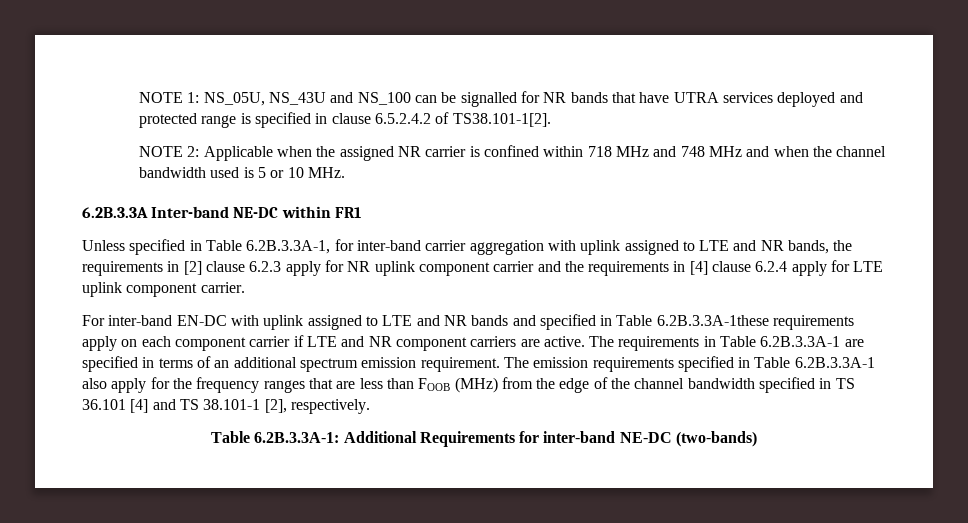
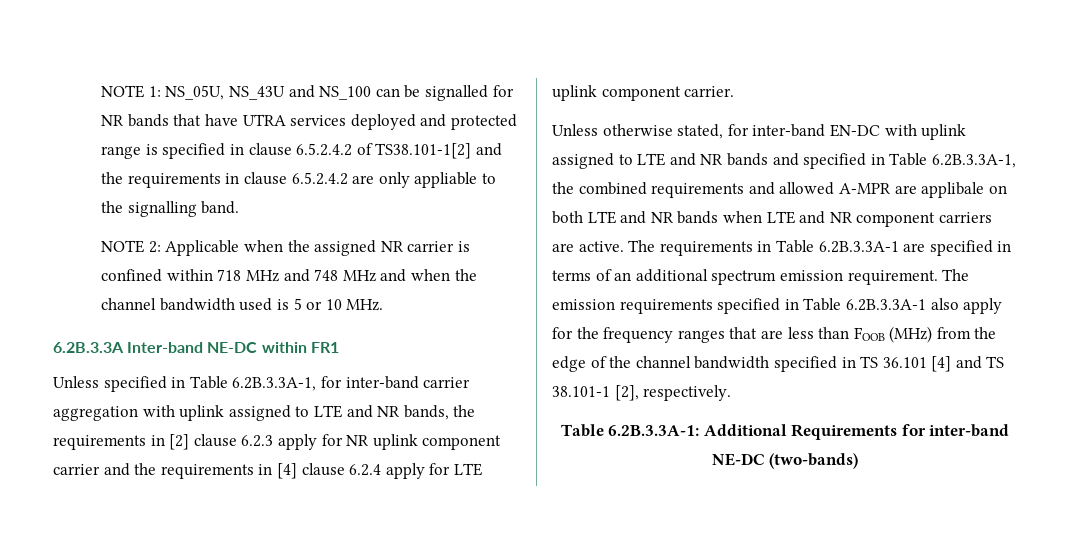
[452,113,551,127] TS38.101-1[2]. -> [375,143,503,159] [101,172,497,188] [101,201,240,217] TS38.101-1[2] and the requirements in clause 6.5.2.4.2 are only appliable to the signalling band.
[82,315,105,326] For -> [552,124,749,139] Unless otherwise stated, for
[656,315,855,330] [82,335,304,351] 6.2B.3.3A-1these requirements apply on each component carrier if -> [931,154,1016,168] [552,182,1007,198] [552,211,762,224] 6.2B.3.3A-1, the combined requirements and allowed A-MPR are applibale on both LTE and NR bands when

